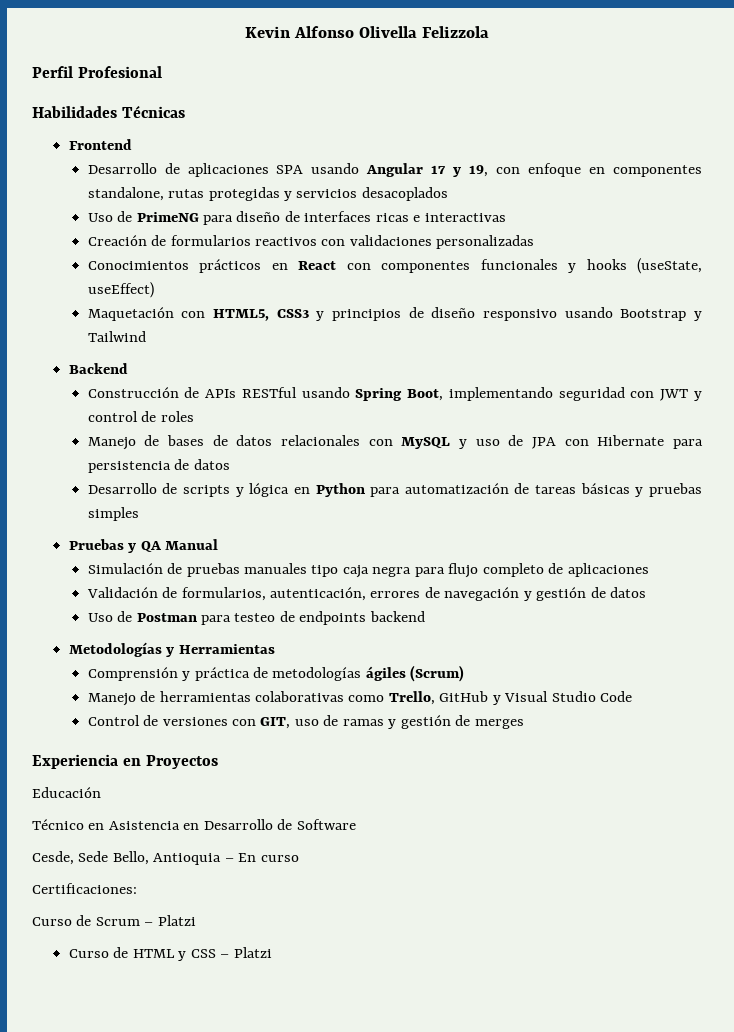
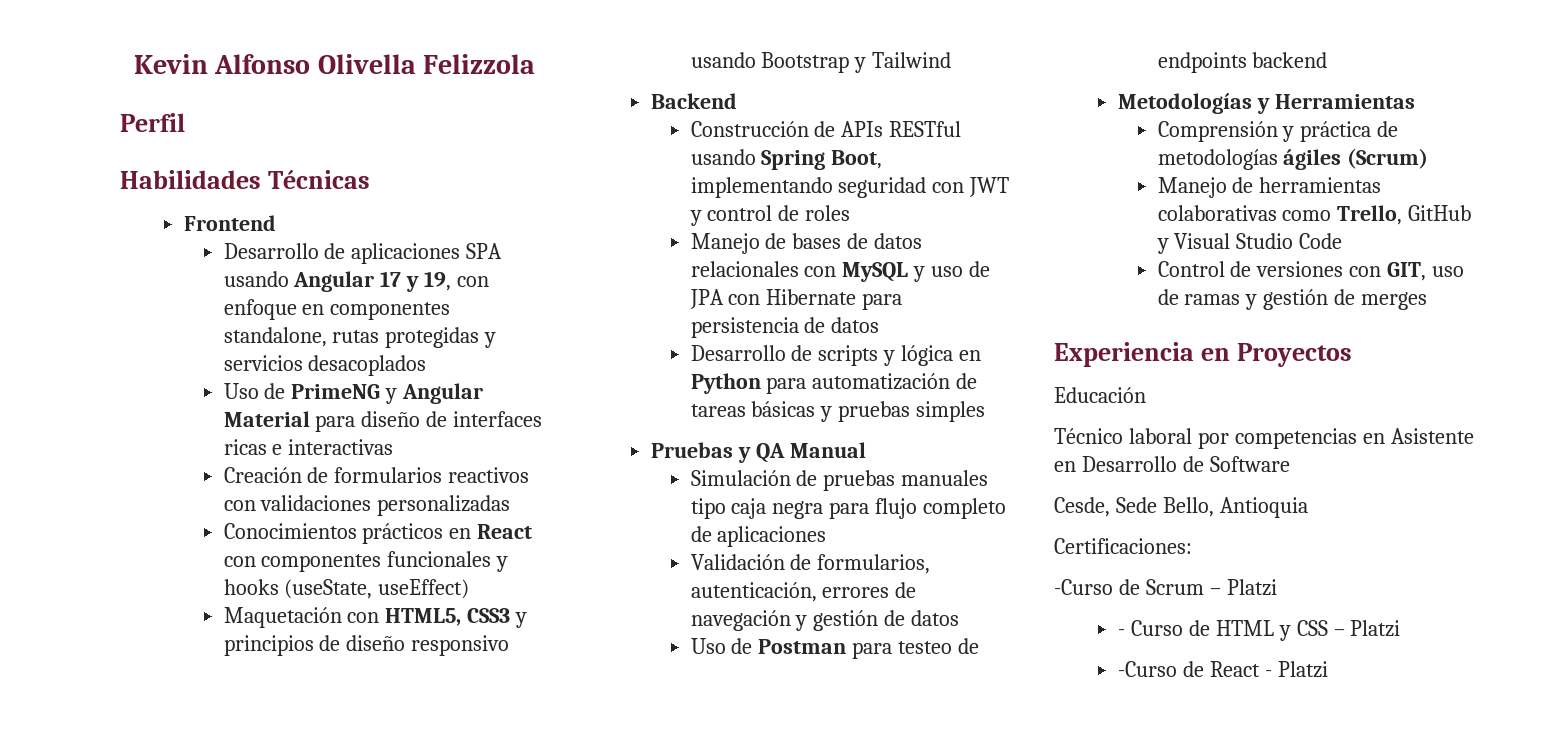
[77,66,162,78] Profesional -> (185, 122) none
(199, 217) none -> [385,383,484,404] [223,411,310,427] y Angular Material
[88,821,180,830] en Asistencia -> [1128,428,1474,449] laboral por competencias en Asistente
[224,853,299,862] – En curso -> (1308, 507) none
[32,917,72,926] Curso -> [1054,579,1113,595] -Curso
(196, 920) none -> [1117,629,1125,636] -
(272, 952) none -> [1117,661,1328,678] // -Curso de React - Platzi

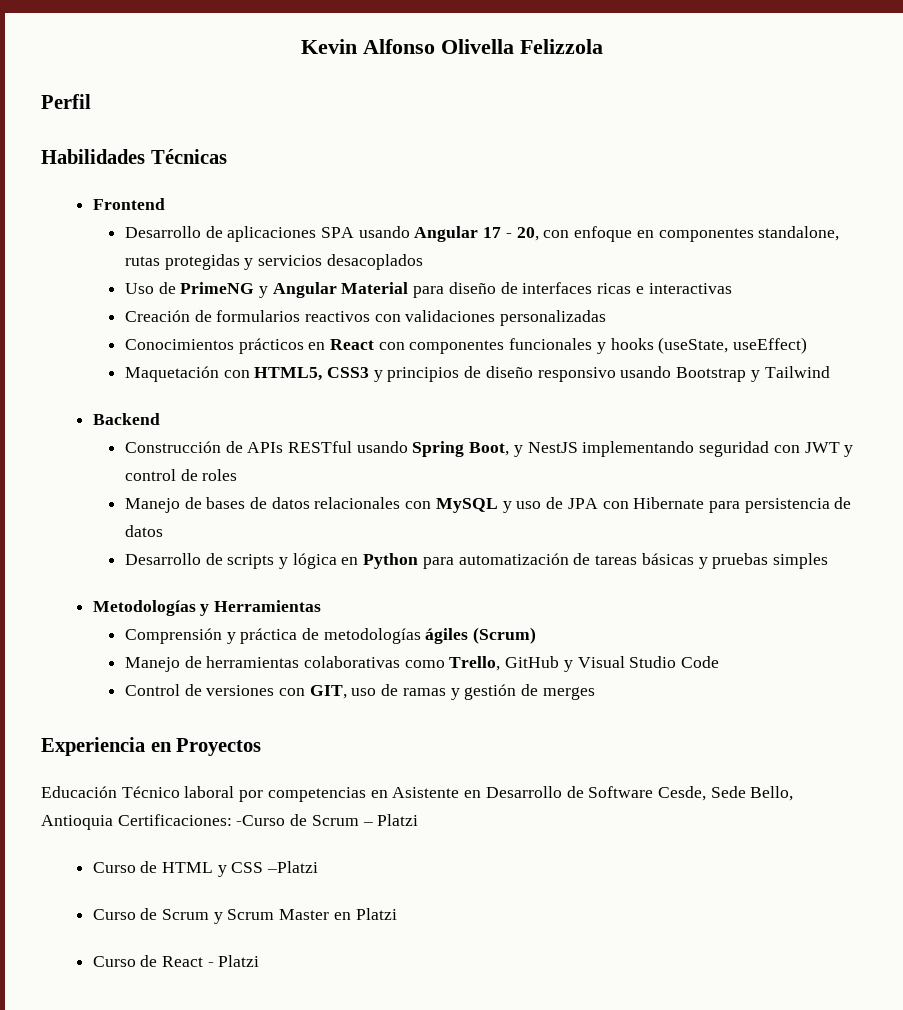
[406,271,452,292] y 19, -> [505,227,539,241] - 20,
(883, 159) none -> [513,442,578,457] y NestJS
[650,442,866,463] [690,470,989,491] [690,498,1007,519] [690,526,827,547] [690,554,931,574] [690,582,917,602] [690,610,960,631] [690,638,980,659] [1157,52,1328,73] // Pruebas y QA Manual // Simulación de pruebas manuales tipo caja negra para flujo completo de aplicaciones // Validación de formularios, autenticación, errores de navegación y gestión de datos // Uso de Postman para testeo de endpoints backend -> (828, 561) none
(1146, 395) // -> (117, 792) none
(1290, 464) // -> (654, 792) none
(1308, 507) // -> (113, 822) none
(1192, 546) // -> (232, 820) none
[1117,629,1125,636] - -> (419, 820) none
[1333,620,1401,637] [1117,661,1177,677] – Platzi // -Curso -> [267,861,319,873] [92,908,397,924] [92,956,136,967] –Platzi // Curso de Scrum y Scrum Master en Platzi // Curso

